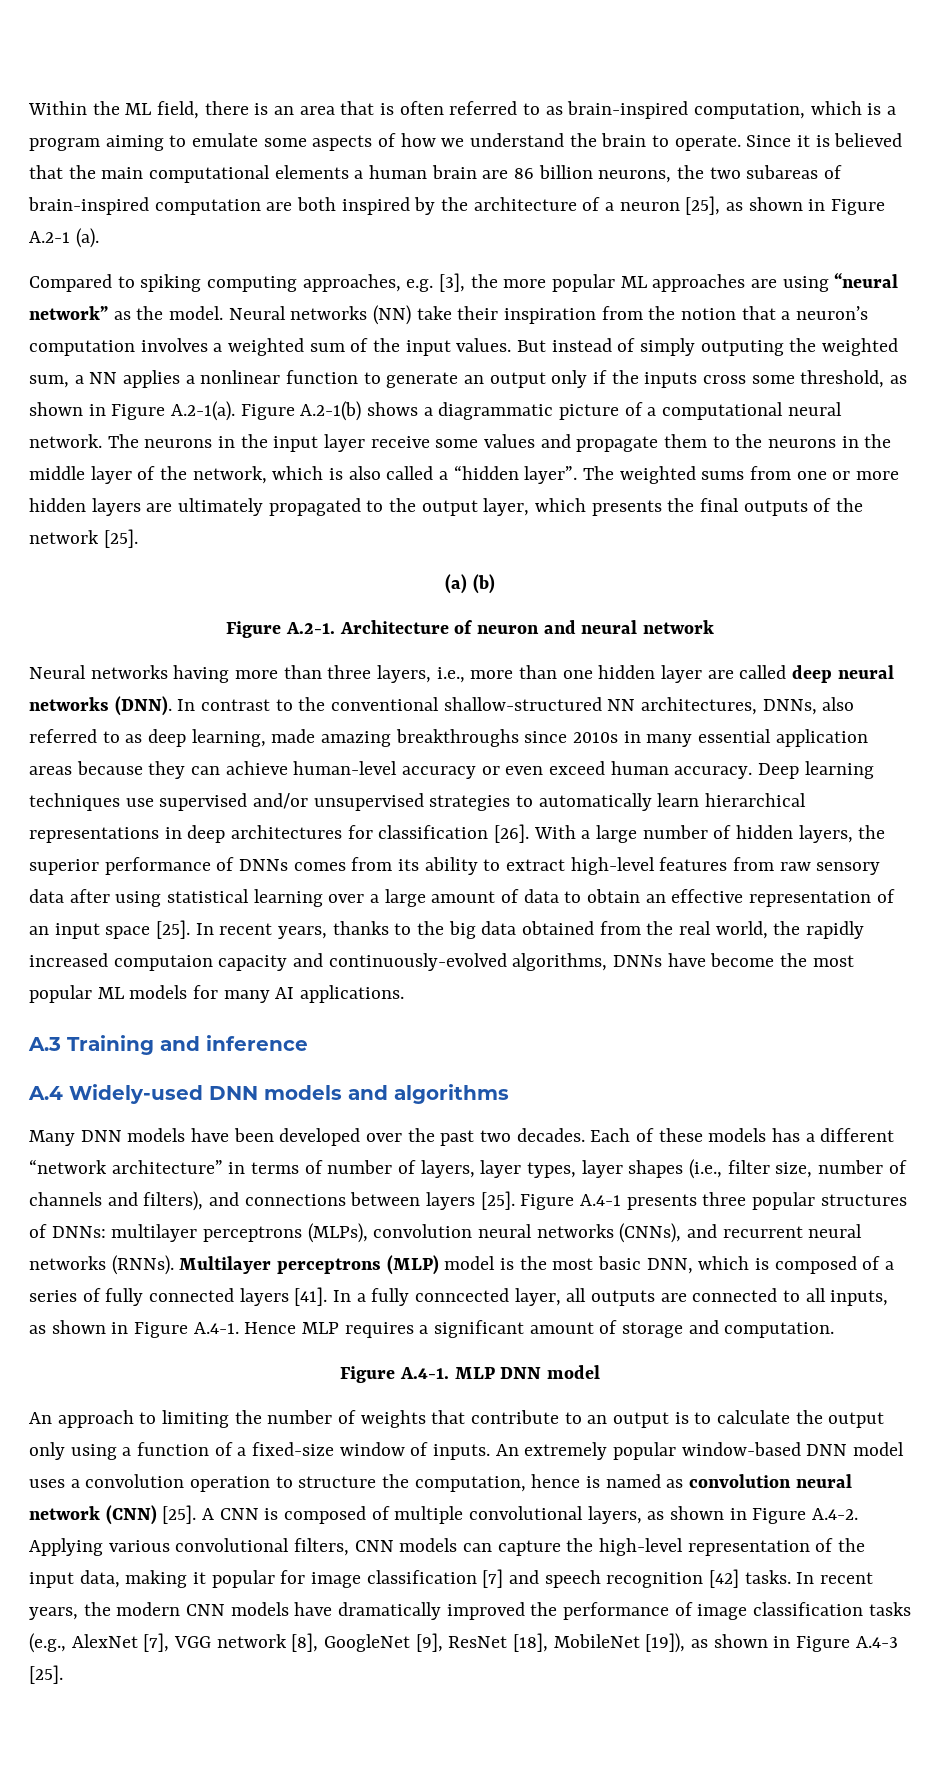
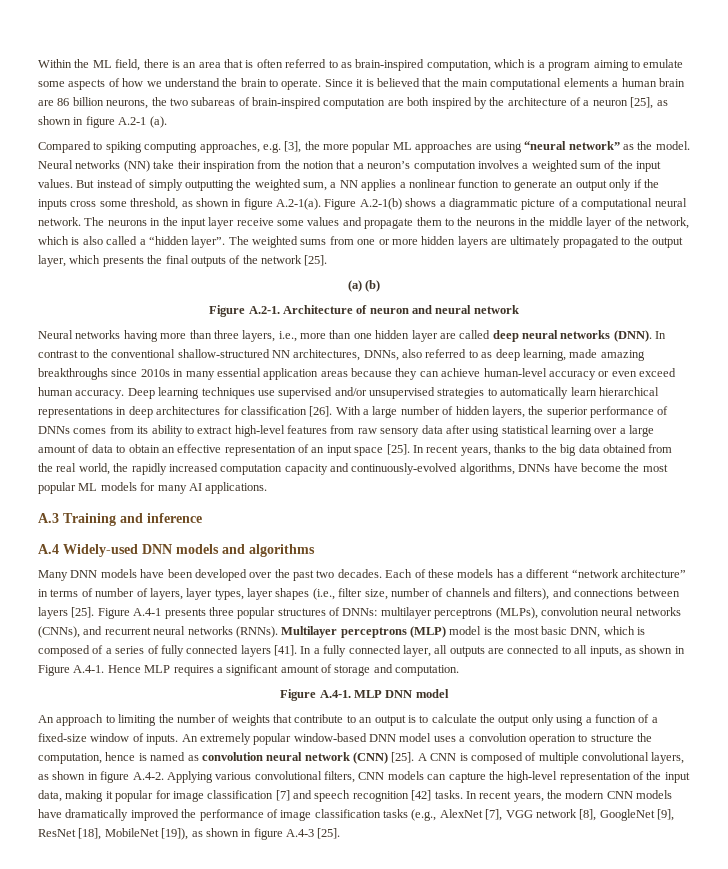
[831,199,886,215] Figure -> [85,116,115,128] figure
[700,340,784,356] outputing -> [184,180,234,191] outputting
[111,404,166,420] Figure -> [243,198,273,210] figure
[113,955,213,971] computaion -> [220,464,283,475] computation
[415,1288,510,1302] conncected -> [348,645,401,654] connected
[752,1508,807,1524] Figure -> [100,771,130,783] figure
[796,1636,851,1652] Figure -> [253,828,283,840] figure

